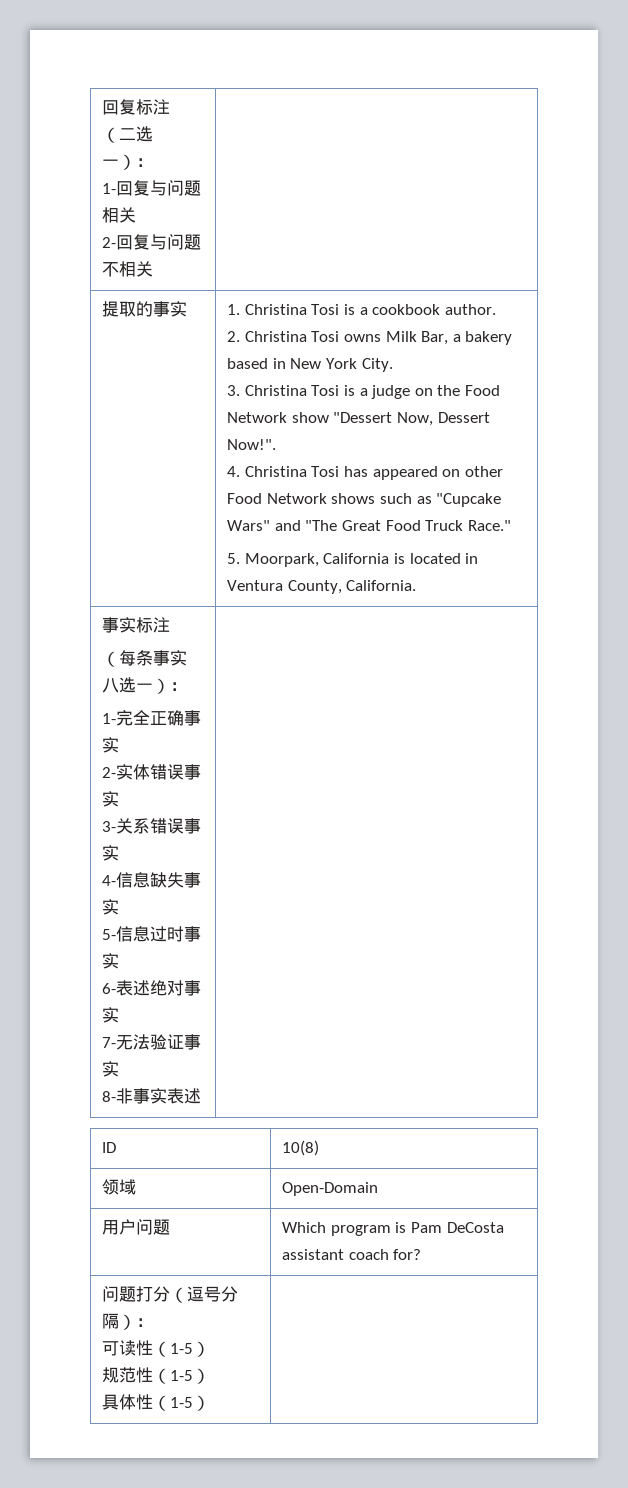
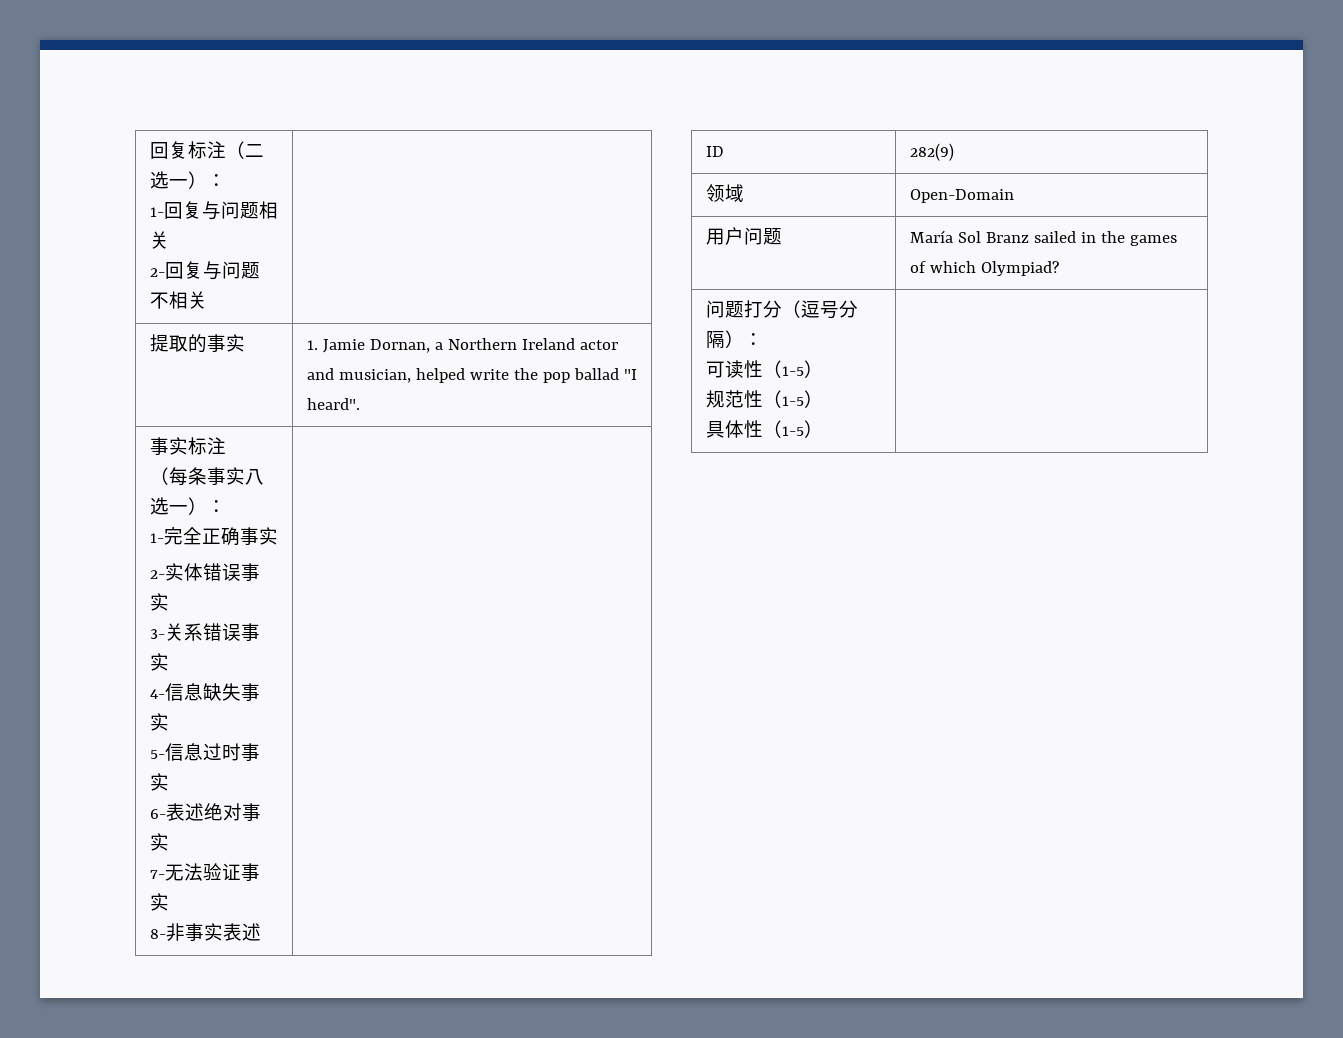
[244,304,496,315] [227,331,513,345] [227,358,393,372] [227,385,500,399] [227,412,490,426] [227,439,277,450] [227,466,503,480] [227,493,502,507] [227,520,511,531] [227,553,479,567] [227,580,417,594] Christina Tosi is a cookbook author. // 2. Christina Tosi owns Milk Bar, a bakery based in New York City. // 3. Christina Tosi is a judge on the Food Network show "Dessert Now, Dessert Now!". // 4. Christina Tosi has appeared on other Food Network shows such as "Cupcake Wars" and "The Great Food Truck Race." // 5. Moorpark, California is located in Ventura County, California. -> [322,338,618,353] [306,368,637,383] [306,398,360,410] Jamie Dornan, a Northern Ireland actor and musician, helped write the pop ballad "I heard".
[282,1140,320,1156] 10(8) -> [909,143,954,161] 282(9)
[282,1222,504,1236] [282,1249,422,1260] Which program is Pam DeCosta assistant coach for? -> [909,230,1177,246] [909,261,1059,276] María Sol Branz sailed in the games of which Olympiad?

